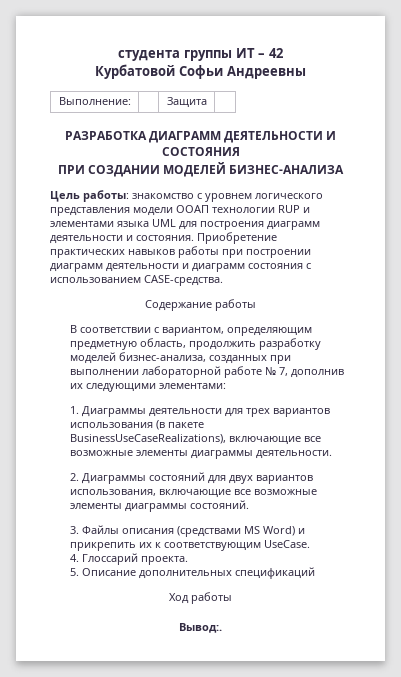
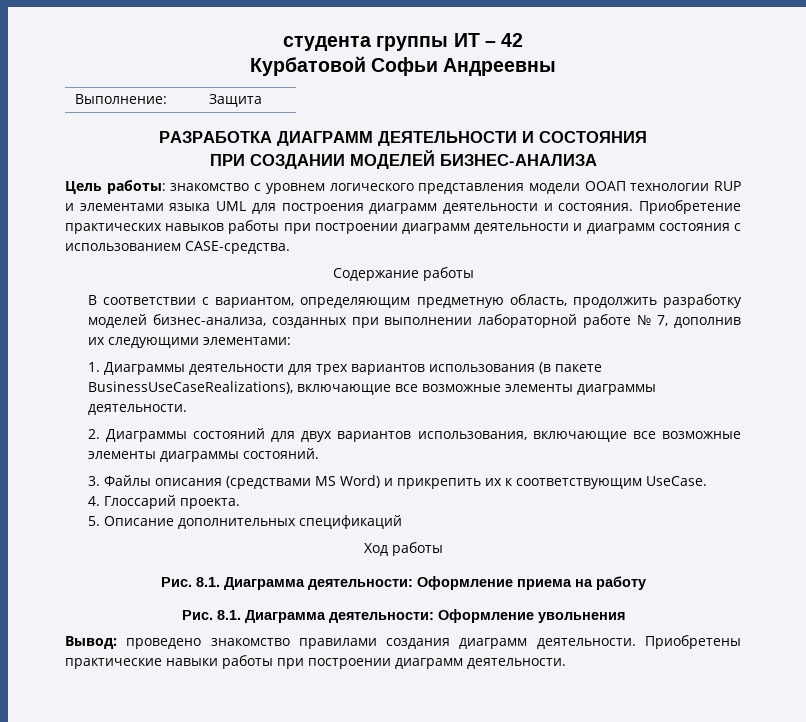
[179,623,222,633] Вывод:. -> [160,576,646,590] [181,609,625,623] [65,635,741,649] [65,655,566,669] Рис. 8.1. Диаграмма деятельности: Оформление приема на работу // Рис. 8.1. Диаграмма деятельности: Оформление увольнения // Вывод: проведено знакомство правилами создания диаграмм деятельности. Приобретены практические навыки работы при построении диаграмм деятельности.

